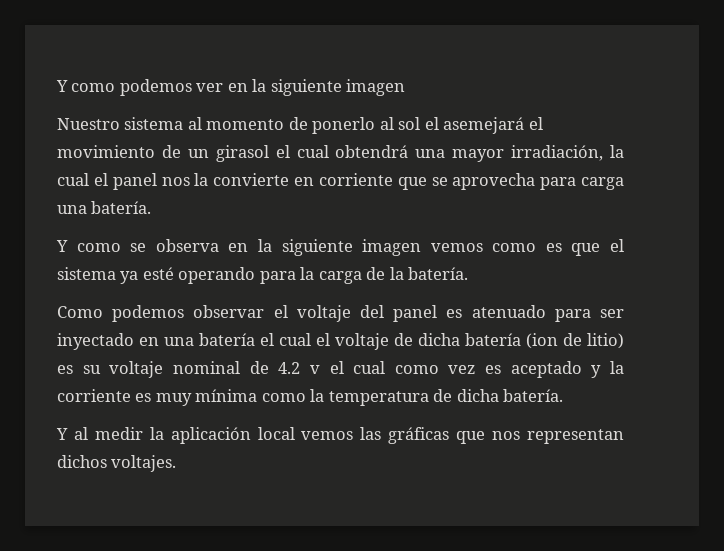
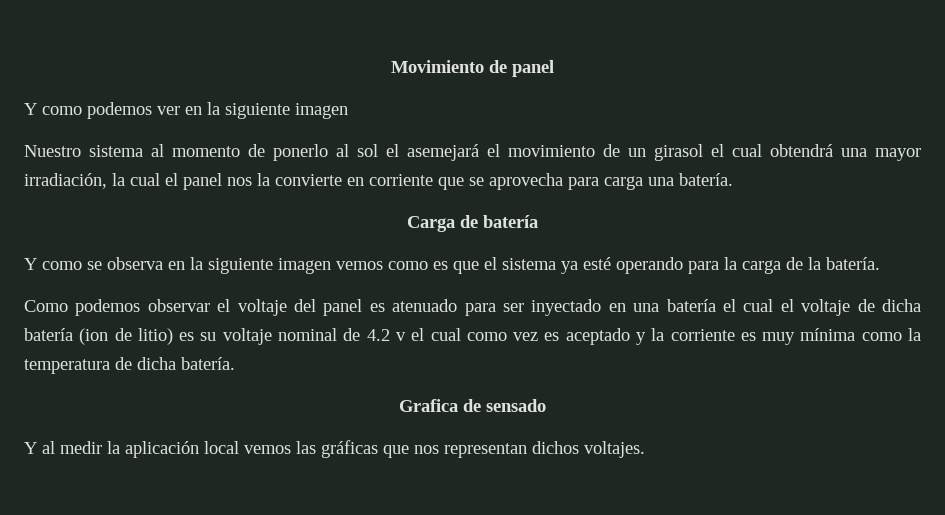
(56, 86) none -> [391,60,554,77] Movimiento de panel //
(152, 207) none -> [407,215,538,232] // Carga de batería
(564, 395) none -> [399,399,546,412] // Grafica de sensado

